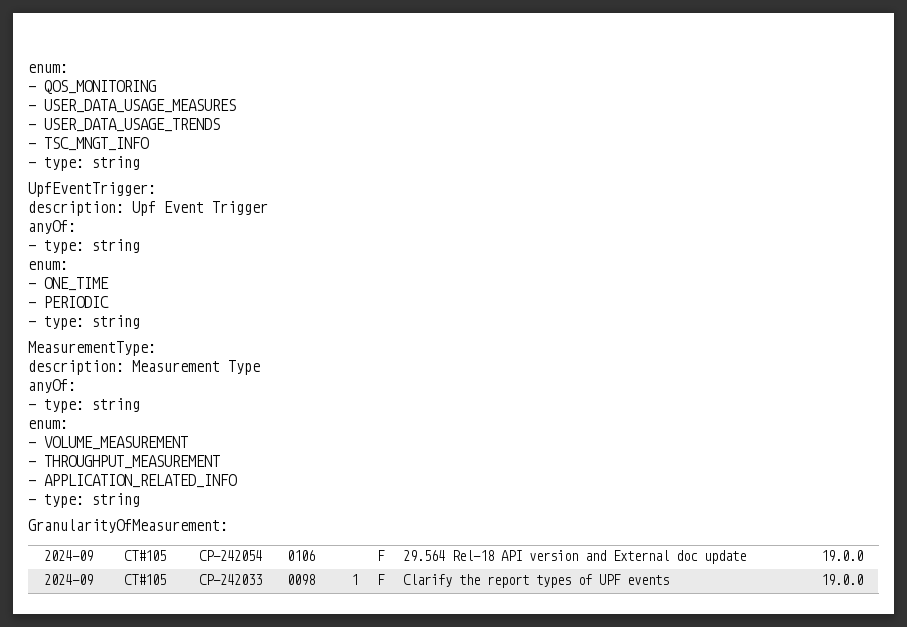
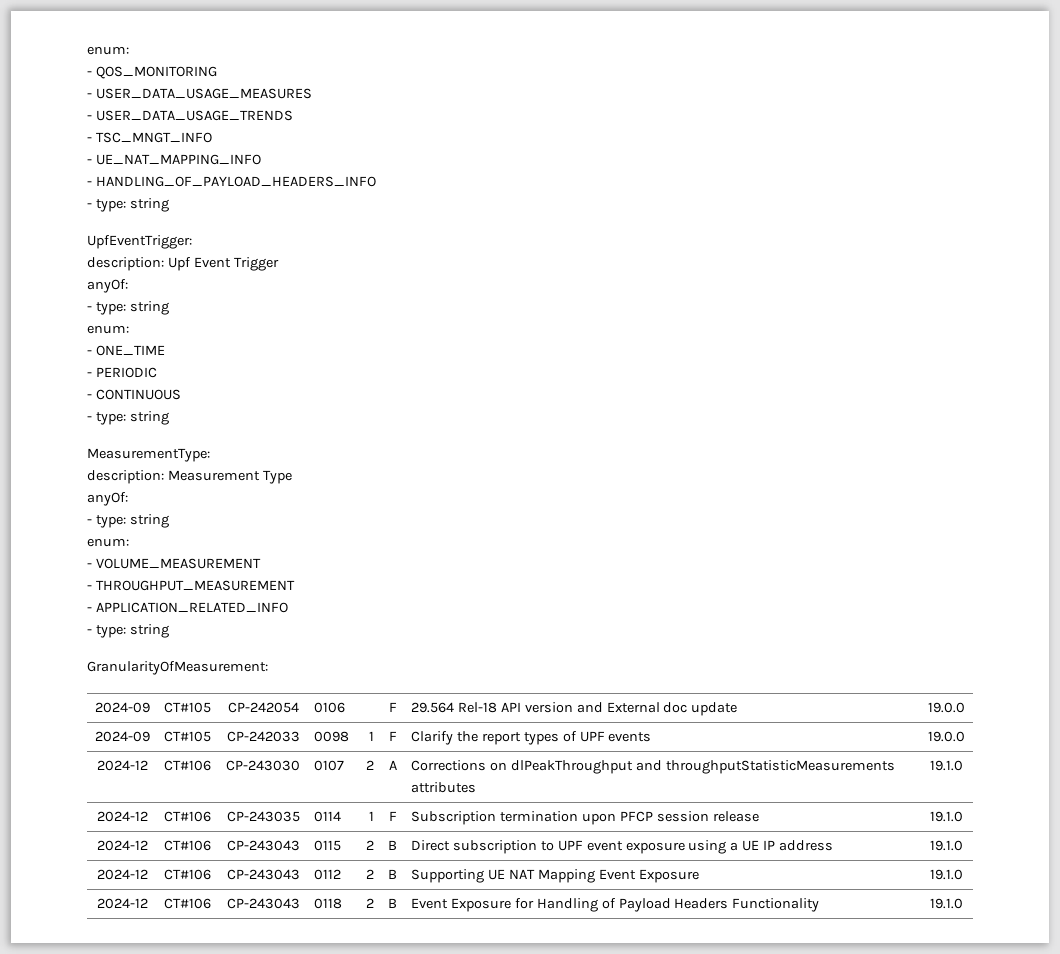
(149, 144) none -> [87,154,261,165] [87,176,376,187] // - UE_NAT_MAPPING_INFO // - HANDLING_OF_PAYLOAD_HEADERS_INFO
(109, 302) none -> [87,389,181,400] // - CONTINUOUS
(863, 579) none -> [96,760,148,771] [164,760,211,771] [226,760,300,771] [313,760,344,771] [366,760,375,770] [388,760,397,770] [410,760,895,774] [410,782,476,793] [930,760,963,771] [96,811,148,822] [164,811,211,822] [226,811,300,822] [313,811,341,822] [369,811,375,821] [388,811,397,821] [410,811,759,825] [930,811,963,822] [96,840,148,851] [164,840,211,851] [226,840,300,851] [313,840,341,851] [366,840,375,850] [388,840,397,850] [410,840,834,854] [930,840,963,851] [96,869,148,880] [164,869,211,880] [226,869,300,880] [313,869,341,880] [366,869,375,879] [388,869,397,879] [410,869,699,883] [930,869,963,880] [96,898,148,909] [164,898,211,909] [226,898,300,909] [313,898,342,909] [366,898,375,908] [388,898,397,908] [410,898,820,912] [930,898,963,909] // 2024-12 | CT#106 | CP-243030 | 0107 | 2 | A | Corrections on dlPeakThroughput and throughputStatisticMeasurements attributes | 19.1.0 // 2024-12 | CT#106 | CP-243035 | 0114 | 1 | F | Subscription termination upon PFCP session release | 19.1.0 // 2024-12 | CT#106 | CP-243043 | 0115 | 2 | B | Direct subscription to UPF event exposure using a UE IP address | 19.1.0 // 2024-12 | CT#106 | CP-243043 | 0112 | 2 | B | Supporting UE NAT Mapping Event Exposure | 19.1.0 // 2024-12 | CT#106 | CP-243043 | 0118 | 2 | B | Event Exposure for Handling of Payload Headers Functionality | 19.1.0

